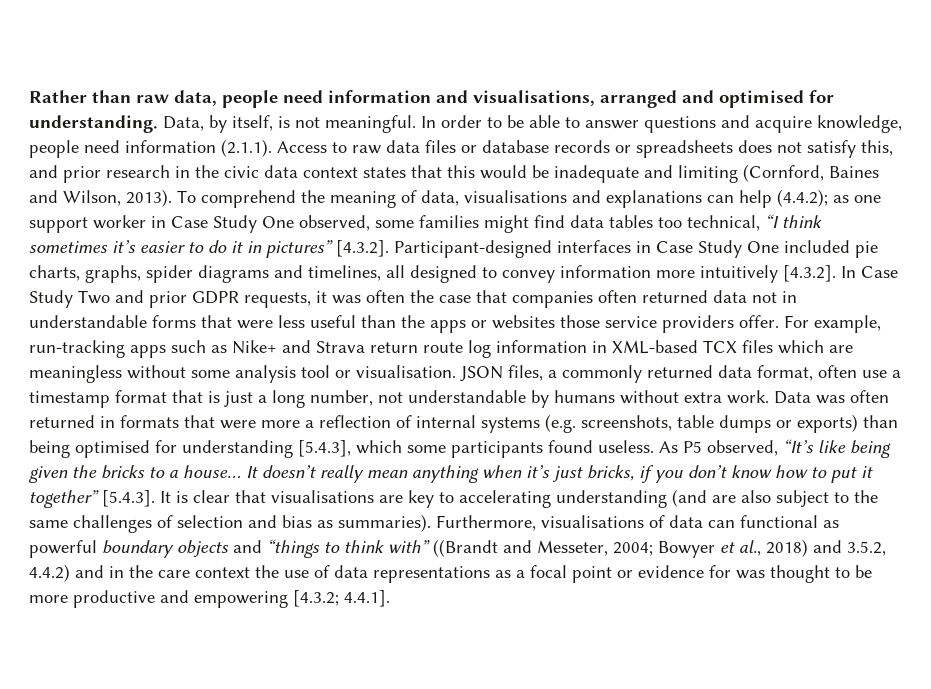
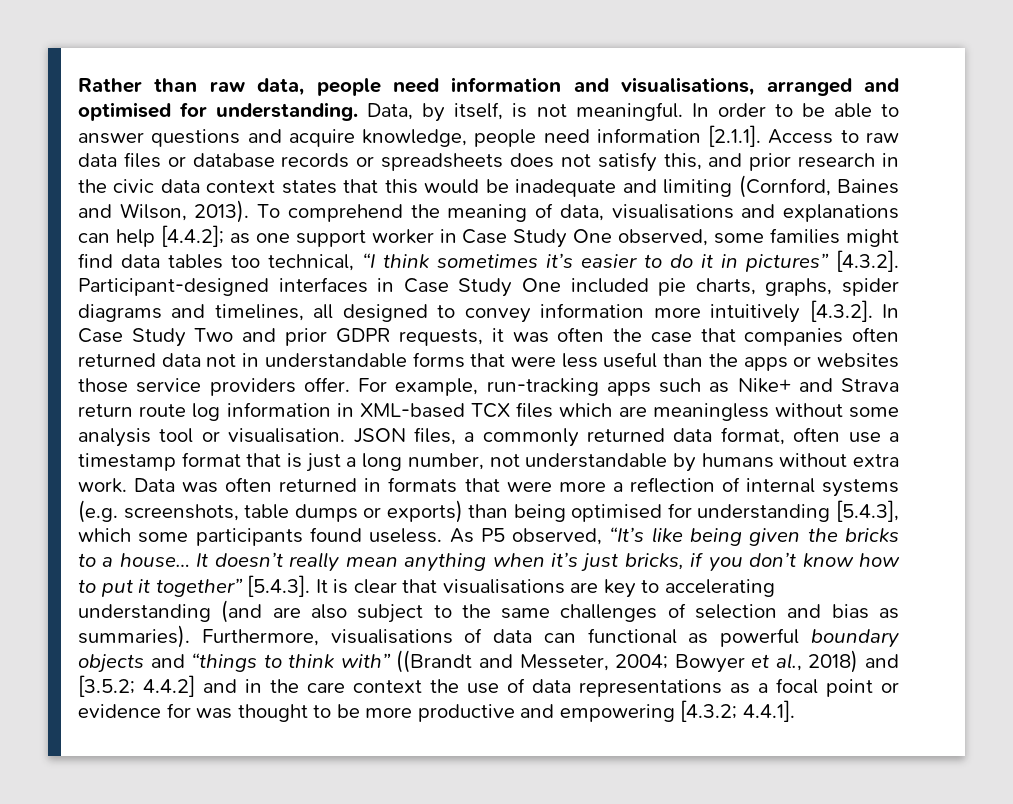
[221,139,272,157] (2.1.1). -> [708,125,762,147] [2.1.1].
[777,189,828,207] (4.4.2); -> [160,225,224,247] [4.4.2];
[847,541,886,556] [29,564,70,582] 3.5.2, 4.4.2) -> [78,675,195,697] [3.5.2; 4.4.2]

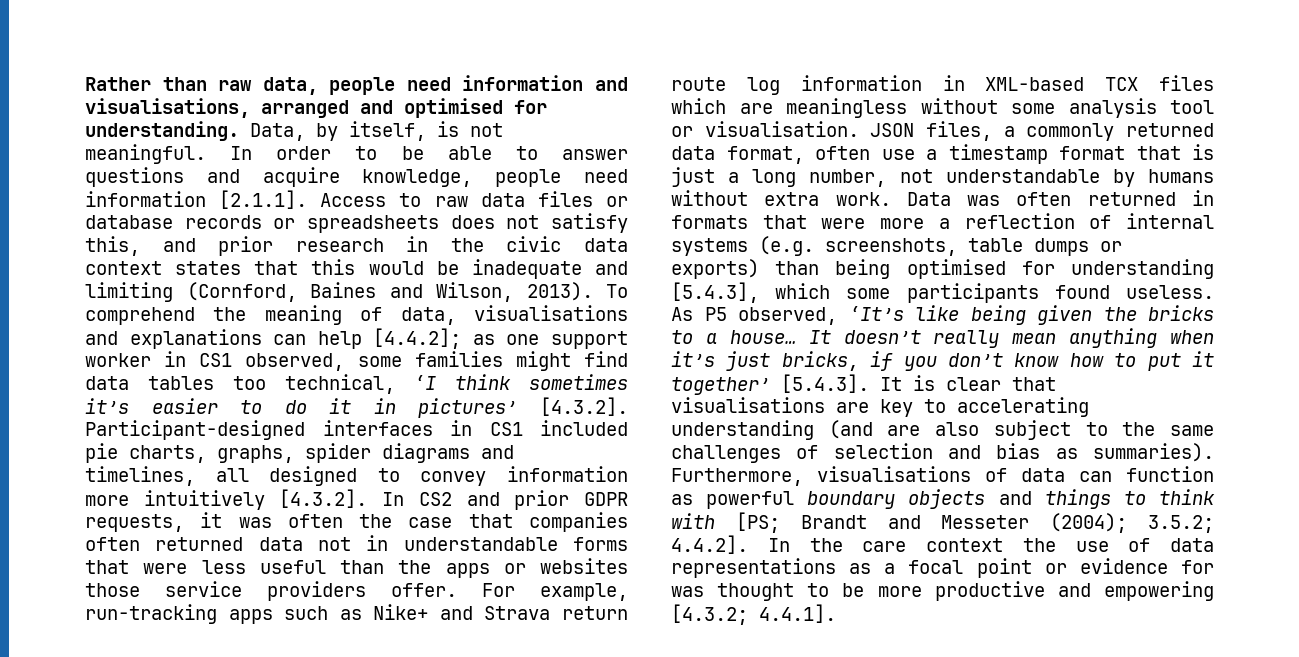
[462,229,613,248] Case Study One -> [199,353,233,367] CS1
[362,253,375,268] “I -> [414,375,436,390] ‘I
[745,253,829,272] pictures” -> [418,398,518,418] pictures’
[403,278,562,297] Case Study One -> [489,422,523,436] CS1
[78,328,234,347] Case Study Two -> [418,492,452,506] CS2
[609,527,645,542] “It’s -> [848,306,904,321] ‘It’s
[155,578,243,597] together” -> [671,377,770,395] together’
[587,628,677,644] functional -> [1126,466,1214,482] function
[191,653,258,672] “things -> [1044,489,1111,509] things
[340,650,899,673] [78,675,262,697] with” ((Brandt and Messeter, 2004; Bowyer et al., 2018) and [3.5.2; 4.4.2] and in -> [671,512,1214,533] [671,535,790,554] with [PS; Brandt and Messeter (2004); 3.5.2; 4.4.2]. In

